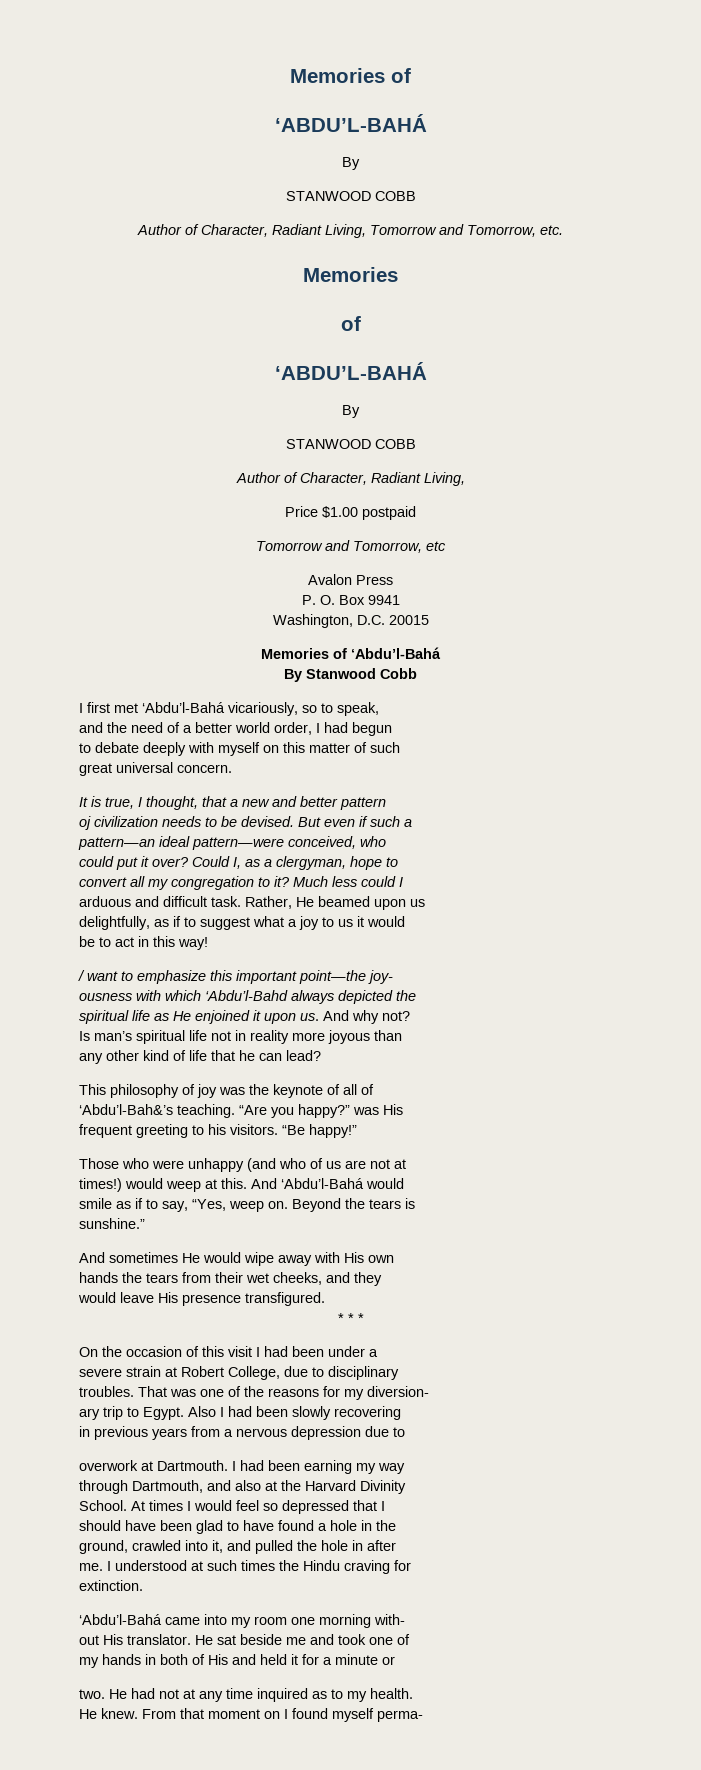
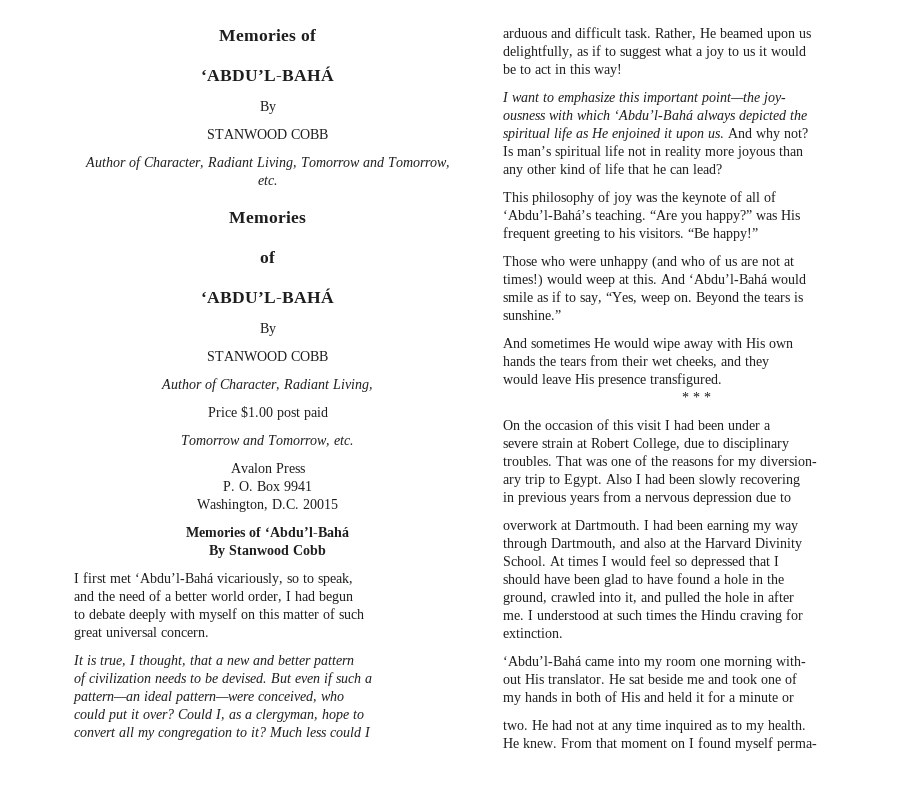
[362,506,416,520] [256,540,446,553] postpaid // Tomorrow and Tomorrow, etc -> [276,407,328,420] [181,435,354,447] post paid // Tomorrow and Tomorrow, etc.
[79,816,91,830] oj -> [74,672,87,686] of
[78,970,85,981] / -> [502,92,509,102] I
[205,990,288,1001] ‘Abdu’l-Bahd -> [614,110,693,120] ‘Abdu’l-Bahá
[79,1104,173,1115] ‘Abdu’l-Bah&’s -> [503,210,591,220] ‘Abdu’l-Bahá’s

